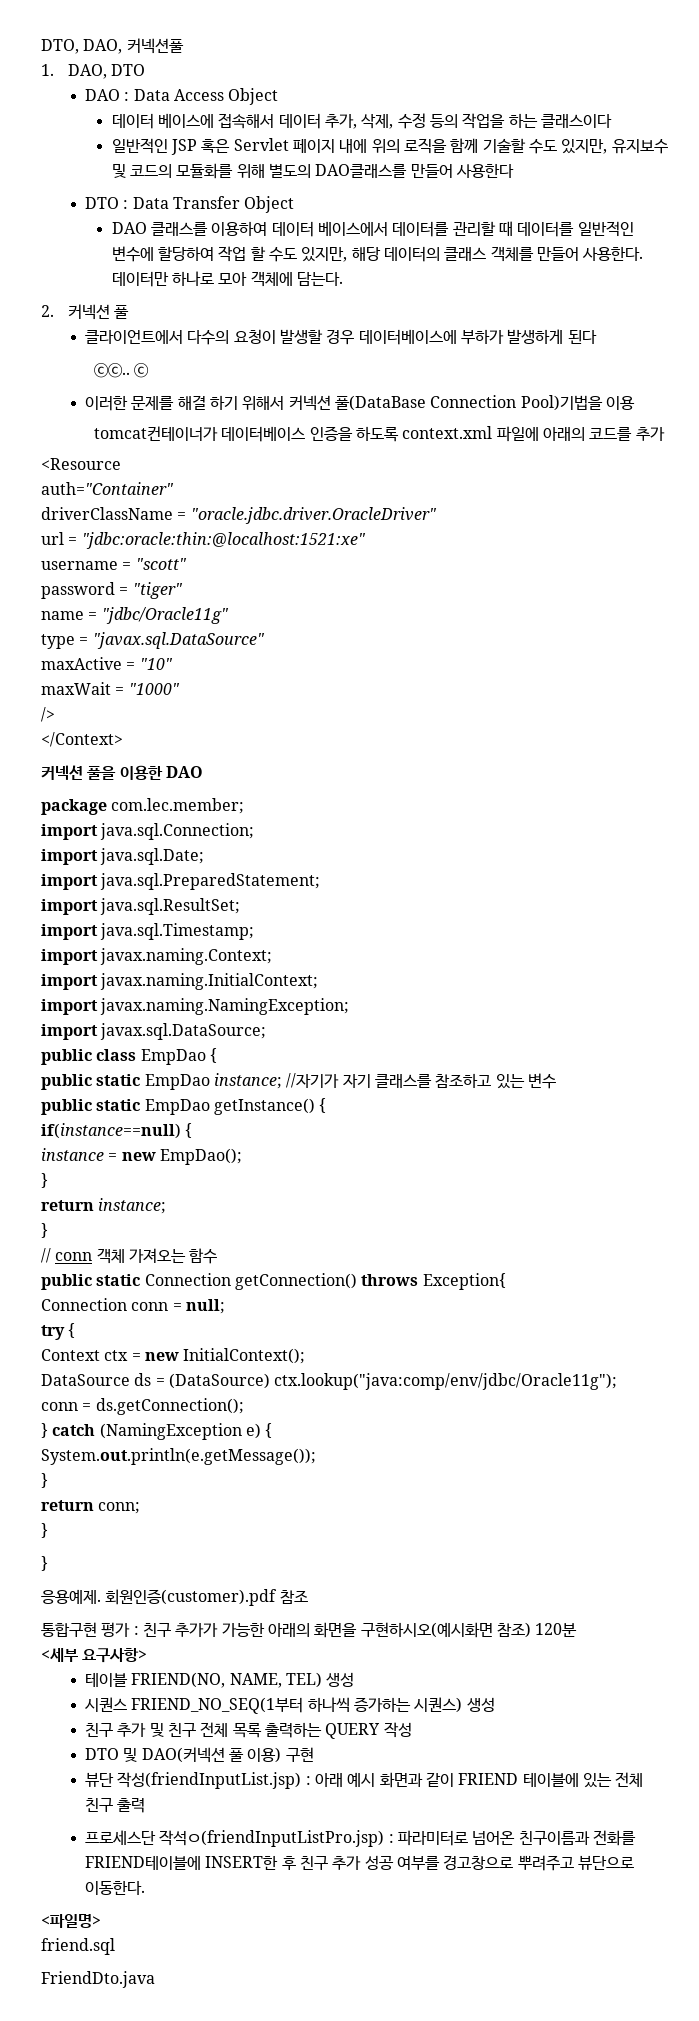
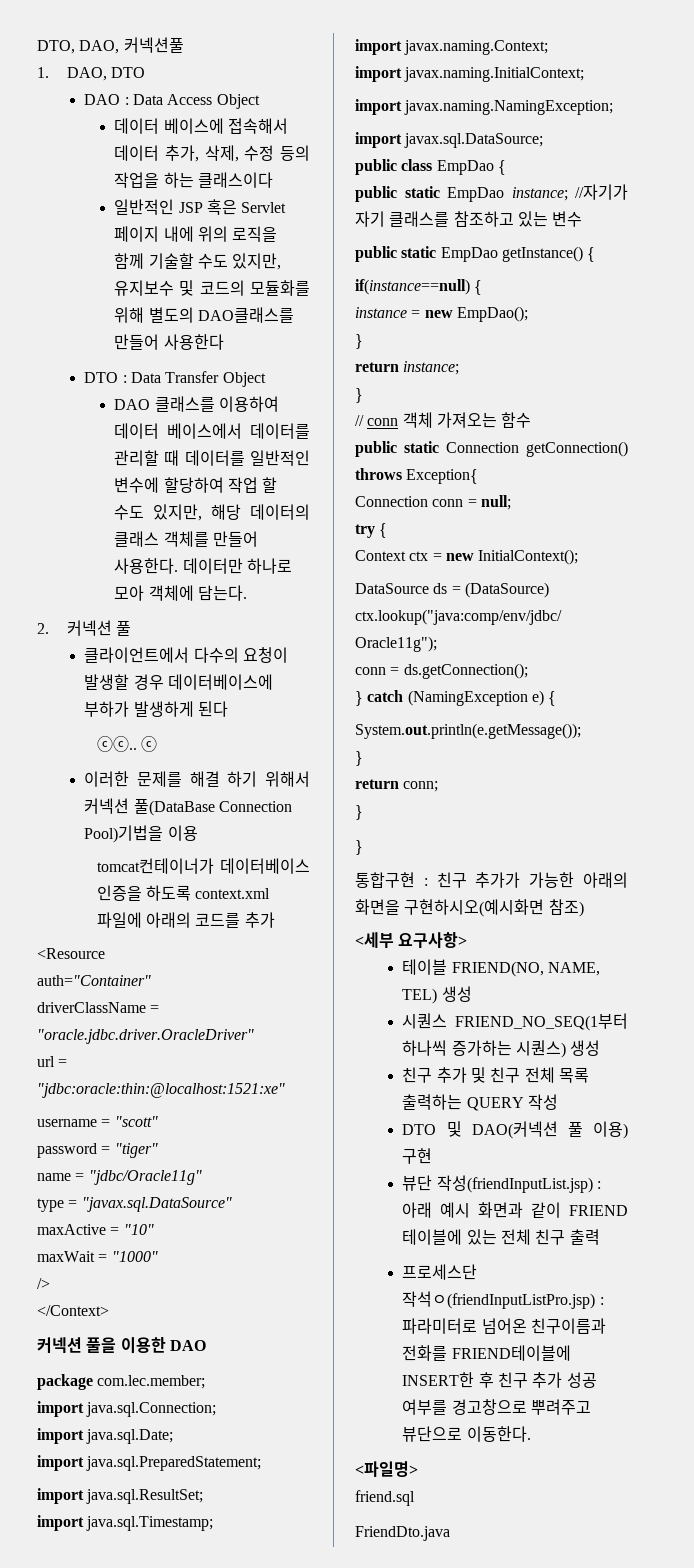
[41,1589,308,1606] // 응용예제. 회원인증(customer).pdf 참조 -> (363, 847) none
[101,1622,131,1637] 평가 -> (415, 880) none
[535,1623,578,1637] 120분 -> (584, 908) none

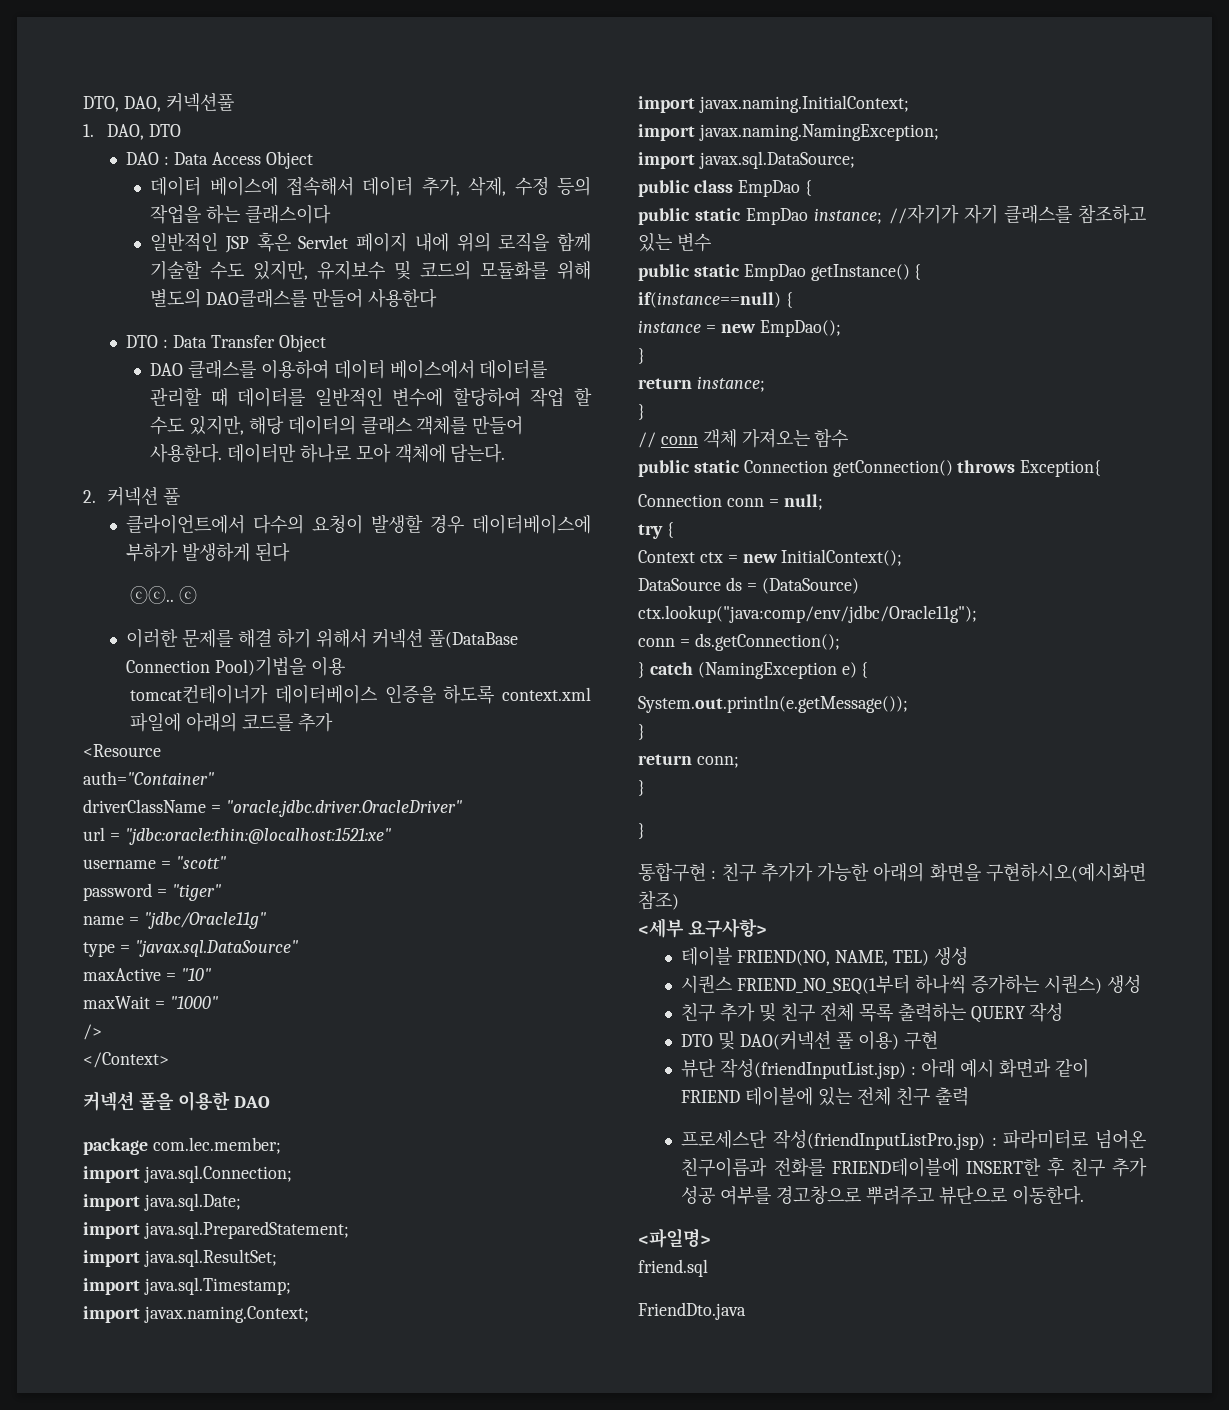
[402,1291,596,1309] 작석ㅇ(friendInputListPro.jsp) -> [773,1130,986,1150] 작성(friendInputListPro.jsp)

